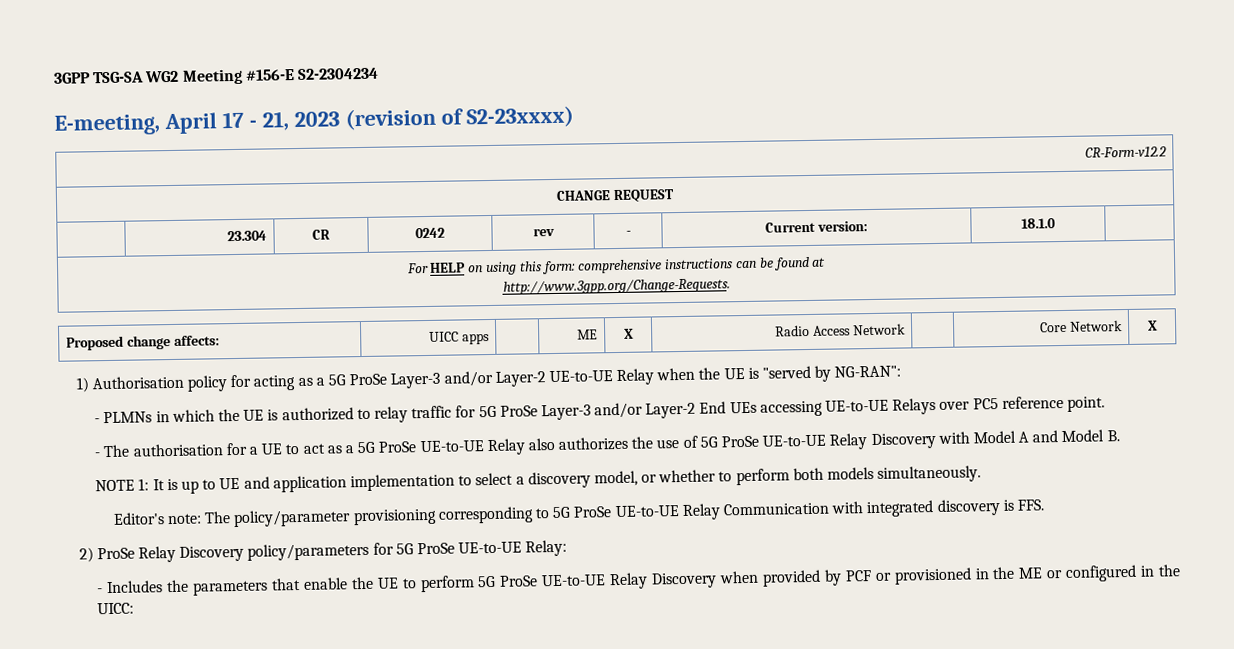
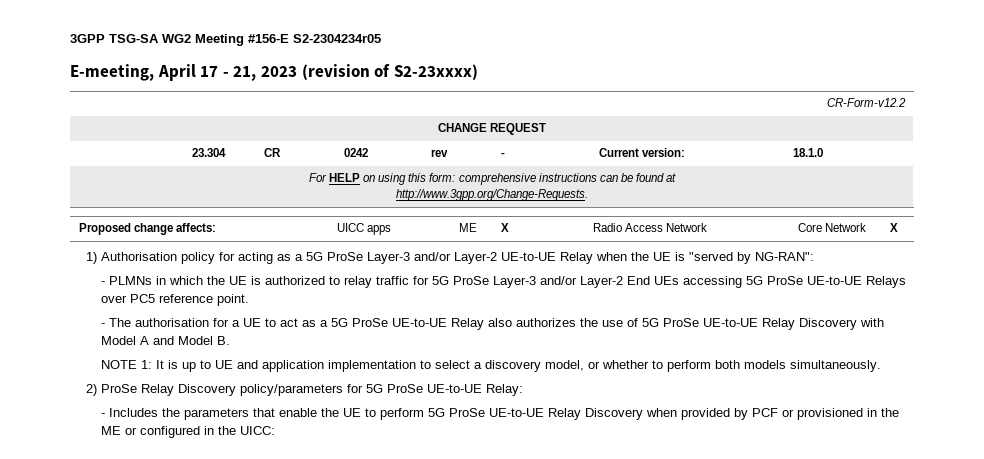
[296,67,379,80] S2-2304234 -> [293,34,381,43] S2-2304234r05
(823, 408) none -> [746,276,804,285] 5G ProSe
[112,499,1044,528] // Editor's note: The policy/parameter provisioning corresponding to 5G ProSe UE-to-UE Relay Communication with integrated discovery is FFS. -> (882, 366) none

